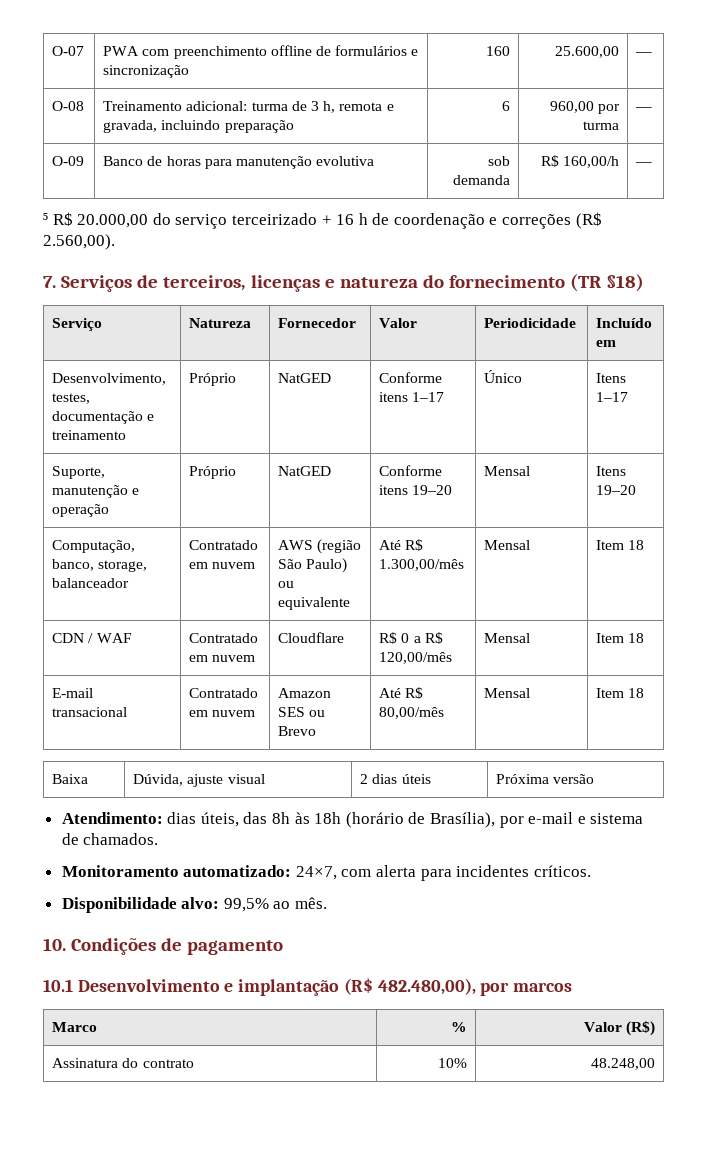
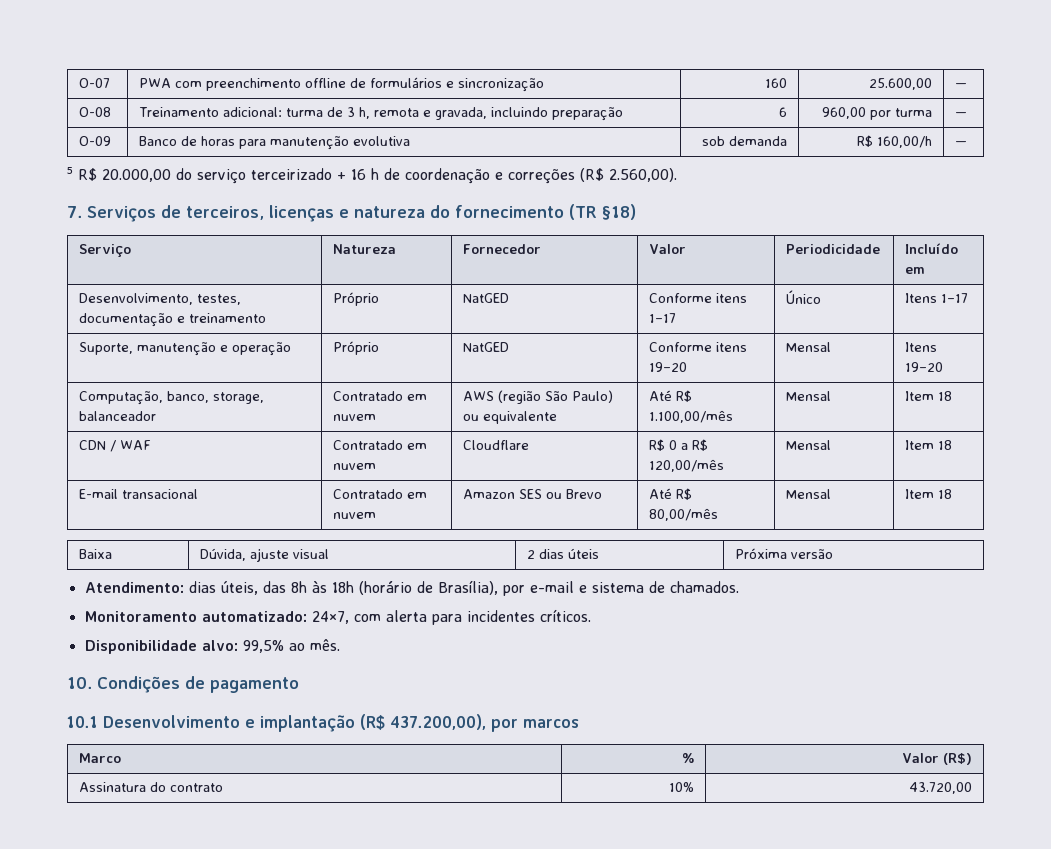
[379,559,465,571] 1.300,00/mês -> [648,410,733,423] 1.100,00/mês
[377,978,476,995] 482.480,00), -> [390,714,486,730] 437.200,00),
[590,1058,655,1070] 48.248,00 -> [909,782,973,794] 43.720,00

